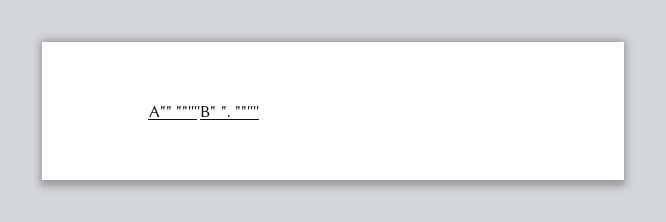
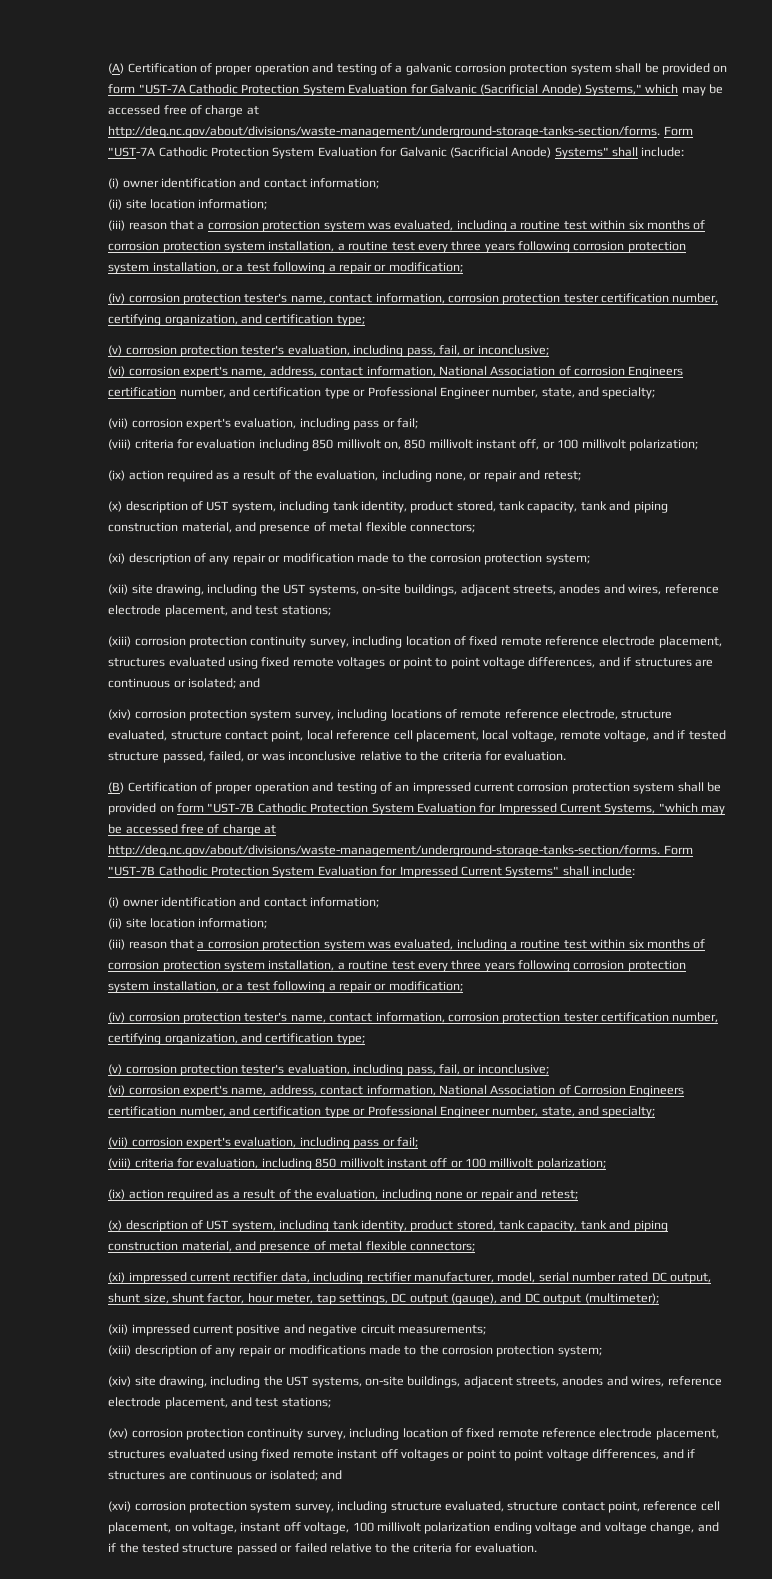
[148,106,260,117] A"" ""''''B" ". ""'''' -> [108,63,728,75] [108,84,724,96] [108,105,259,117] [108,126,693,138] [108,147,685,159] [108,178,380,189] [108,199,268,210] [108,220,706,232] [108,241,686,253] [108,262,463,274] [108,293,719,305] [108,314,365,326] [108,345,549,357] [108,366,684,378] [108,387,656,399] [108,418,418,430] [108,439,698,451] [108,470,581,482] [108,501,668,513] [108,522,475,534] [108,553,590,565] [108,584,719,596] [108,605,331,617] [108,636,722,648] [108,657,713,669] [108,678,261,689] [108,709,673,721] [108,730,726,742] [108,751,567,763] [108,782,721,794] [108,803,726,815] [108,824,277,836] [108,845,693,857] [108,866,636,878] [108,897,380,908] [108,918,268,929] [108,939,706,951] [108,960,686,972] [108,981,463,993] [108,1012,719,1024] [108,1033,365,1045] [108,1064,549,1076] [108,1085,685,1097] [108,1106,656,1118] [108,1137,418,1149] [108,1158,606,1170] [108,1189,578,1201] [108,1220,668,1232] [108,1241,475,1253] [108,1272,712,1284] [108,1293,659,1305] [108,1324,486,1336] [108,1345,602,1357] [108,1376,722,1388] [108,1397,331,1409] [108,1428,719,1440] [108,1449,695,1461] [108,1470,343,1481] [108,1501,720,1513] [108,1522,719,1534] [108,1543,537,1555] (A) Certification of proper operation and testing of a galvanic corrosion protection system shall be provided on form "UST-7A Cathodic Protection System Evaluation for Galvanic (Sacrificial Anode) Systems," which may be accessed free of charge at http://deq.nc.gov/about/divisions/waste-management/underground-storage-tanks-section/forms. Form "UST-7A Cathodic Protection System Evaluation for Galvanic (Sacrificial Anode) Systems" shall include: // (i) owner identification and contact information; // (ii) site location information; // (iii) reason that a corrosion protection system was evaluated, including a routine test within six months of corrosion protection system installation, a routine test every three years following corrosion protection system installation, or a test following a repair or modification; // (iv) corrosion protection tester's name, contact information, corrosion protection tester certification number, certifying organization, and certification type; // (v) corrosion protection tester's evaluation, including pass, fail, or inconclusive; // (vi) corrosion expert's name, address, contact information, National Association of corrosion Engineers certification number, and certification type or Professional Engineer number, state, and specialty; // (vii) corrosion expert's evaluation, including pass or fail; // (viii) criteria for evaluation including 850 millivolt on, 850 millivolt instant off, or 100 millivolt polarization; // (ix) action required as a result of the evaluation, including none, or repair and retest; // (x) description of UST system, including tank identity, product stored, tank capacity, tank and piping construction material, and presence of metal flexible connectors; // (xi) description of any repair or modification made to the corrosion protection system; // (xii) site drawing, including the UST systems, on-site buildings, adjacent streets, anodes and wires, reference electrode placement, and test stations; // (xiii) corrosion protection continuity survey, including location of fixed remote reference electrode placement, structures evaluated using fixed remote voltages or point to point voltage differences, and if structures are continuous or isolated; and // (xiv) corrosion protection system survey, including locations of remote reference electrode, structure evaluated, structure contact point, local reference cell placement, local voltage, remote voltage, and if tested structure passed, failed, or was inconclusive relative to the criteria for evaluation. // (B) Certification of proper operation and testing of an impressed current corrosion protection system shall be provided on form "UST-7B Cathodic Protection System Evaluation for Impressed Current Systems, "which may be accessed free of charge at http://deq.nc.gov/about/divisions/waste-management/underground-storage-tanks-section/forms. Form "UST-7B Cathodic Protection System Evaluation for Impressed Current Systems" shall include: // (i) owner identification and contact information; // (ii) site location information; // (iii) reason that a corrosion protection system was evaluated, including a routine test within six months of corrosion protection system installation, a routine test every three years following corrosion protection system installation, or a test following a repair or modification; // (iv) corrosion protection tester's name, contact information, corrosion protection tester certification number, certifying organization, and certification type; // (v) corrosion protection tester's evaluation, including pass, fail, or inconclusive; // (vi) corrosion expert's name, address, contact information, National Association of Corrosion Engineers certification number, and certification type or Professional Engineer number, state, and specialty; // (vii) corrosion expert's evaluation, including pass or fail; // (viii) criteria for evaluation, including 850 millivolt instant off or 100 millivolt polarization; // (ix) action required as a result of the evaluation, including none or repair and retest; // (x) description of UST system, including tank identity, product stored, tank capacity, tank and piping construction material, and presence of metal flexible connectors; // (xi) impressed current rectifier data, including rectifier manufacturer, model, serial number rated DC output, shunt size, shunt factor, hour meter, tap settings, DC output (gauge), and DC output (multimeter); // (xii) impressed current positive and negative circuit measurements; // (xiii) description of any repair or modifications made to the corrosion protection system; // (xiv) site drawing, including the UST systems, on-site buildings, adjacent streets, anodes and wires, reference electrode placement, and test stations; // (xv) corrosion protection continuity survey, including location of fixed remote reference electrode placement, structures evaluated using fixed remote instant off voltages or point to point voltage differences, and if structures are continuous or isolated; and // (xvi) corrosion protection system survey, including structure evaluated, structure contact point, reference cell placement, on voltage, instant off voltage, 100 millivolt polarization ending voltage and voltage change, and if the tested structure passed or failed relative to the criteria for evaluation.

